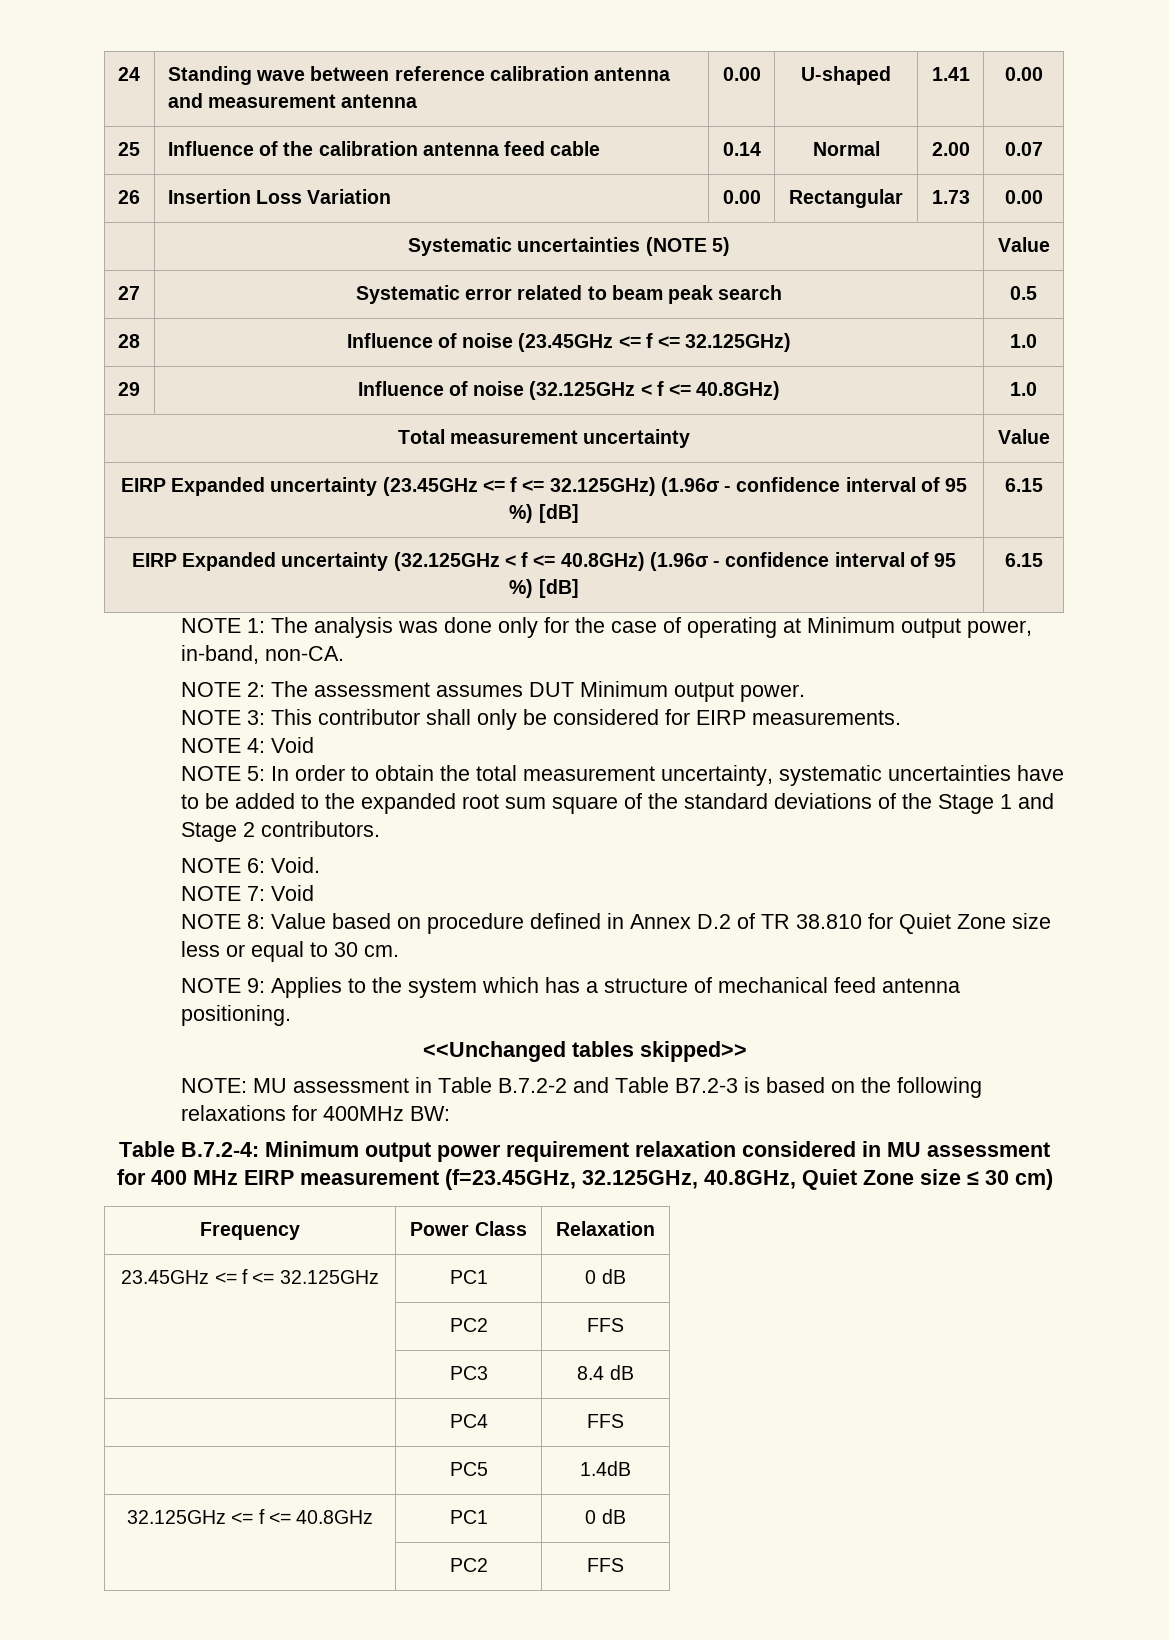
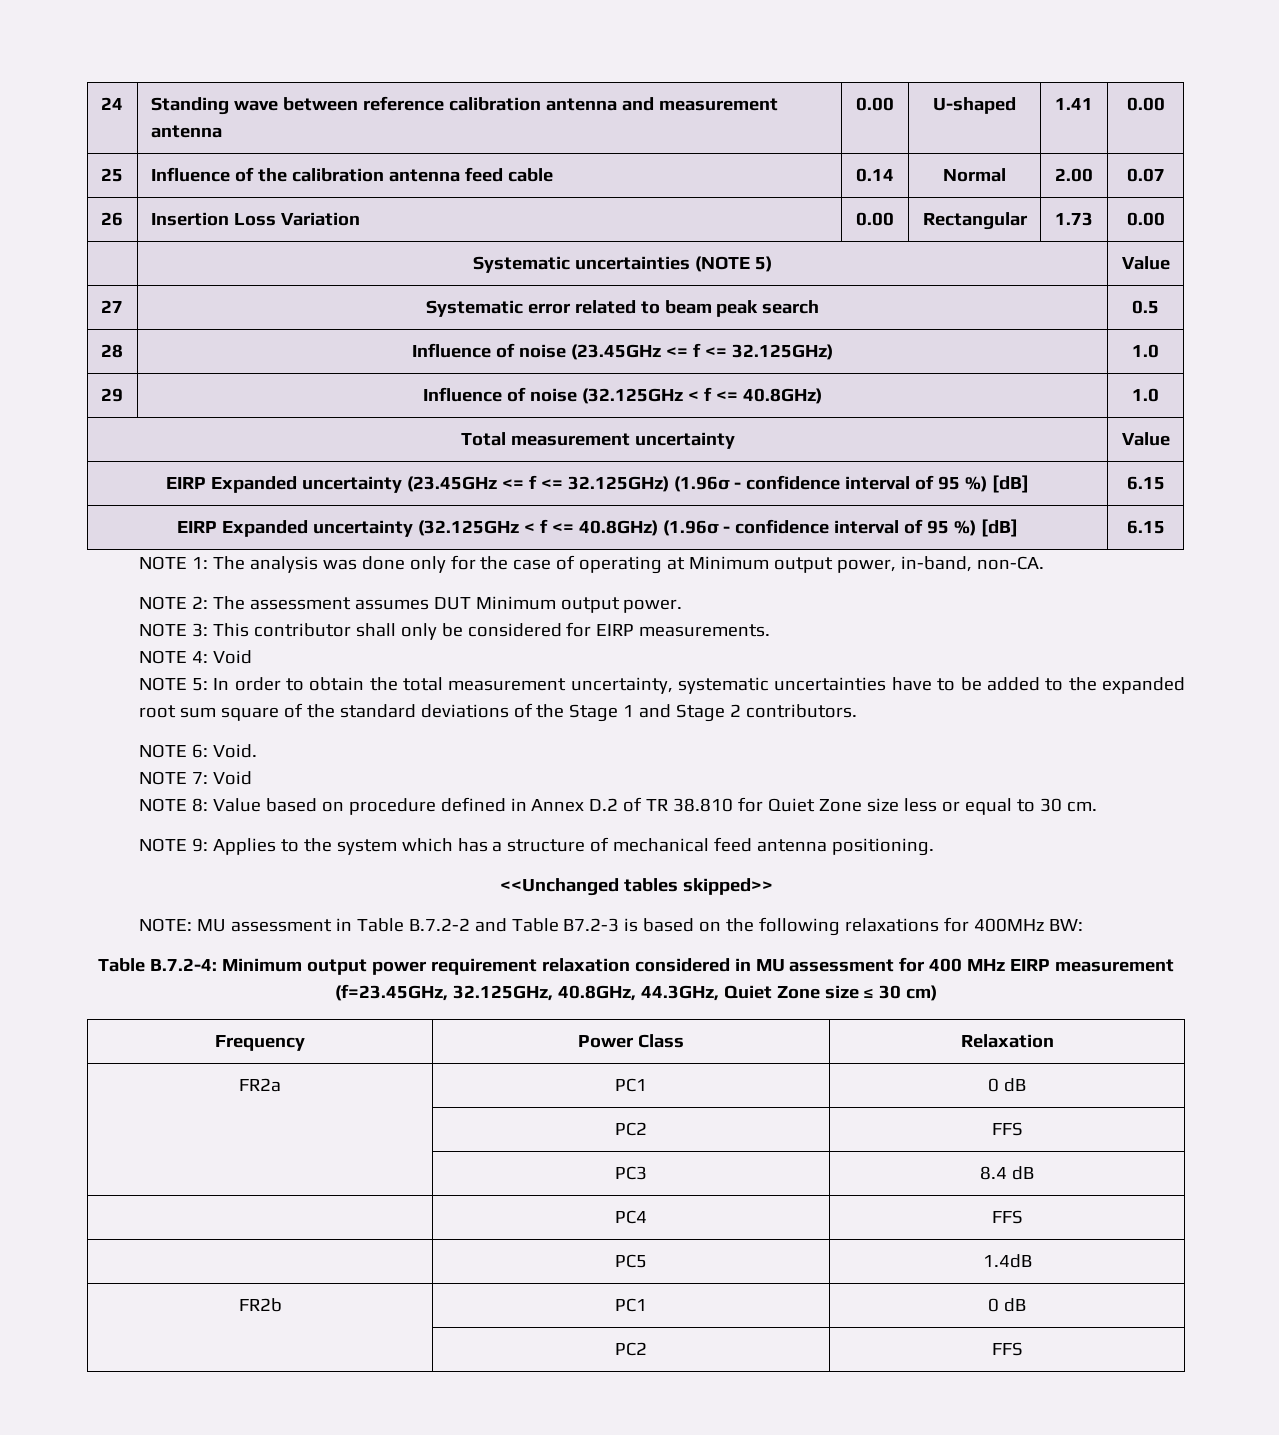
(796, 1179) none -> [640,985,719,1001] 44.3GHz,
[121,1269,379,1284] 23.45GHz <= f <= 32.125GHz -> [239,1078,281,1092] FR2a
[126,1509,374,1524] 32.125GHz <= f <= 40.8GHz -> [238,1298,282,1312] FR2b

